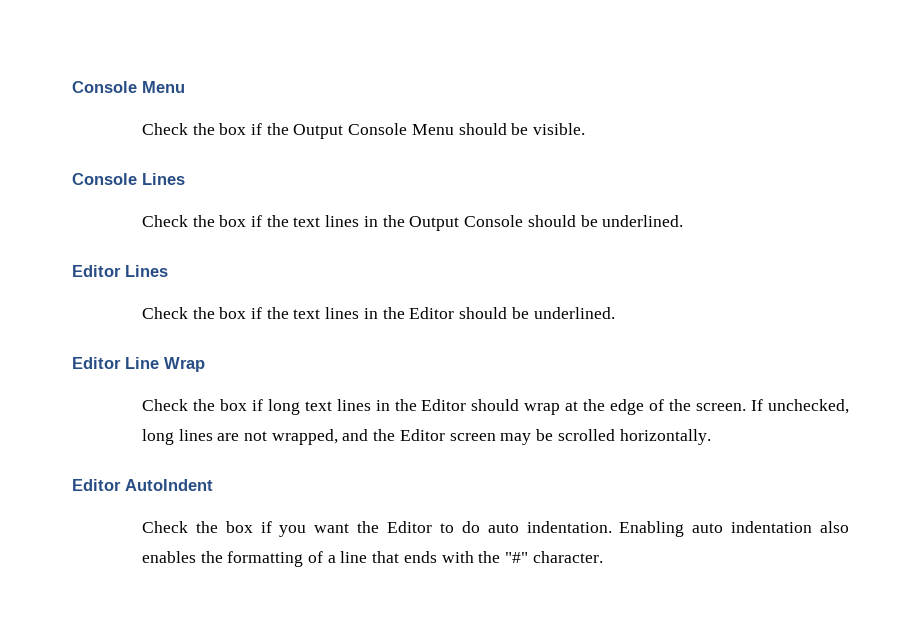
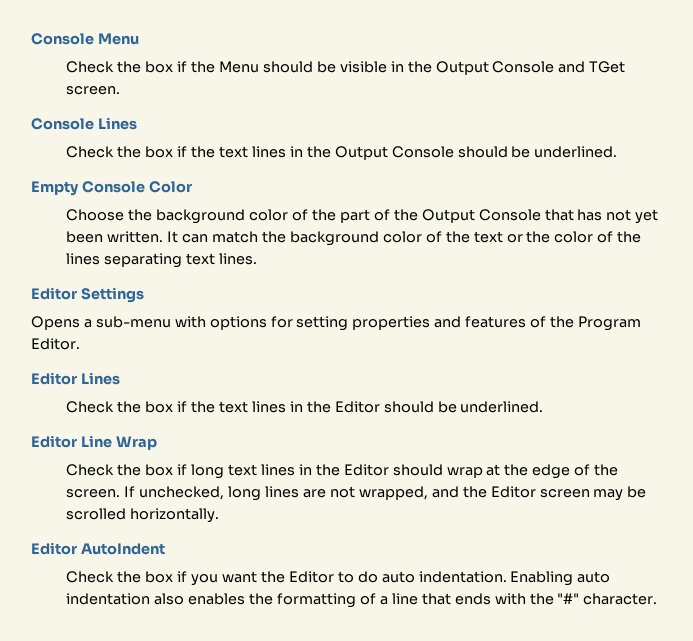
[293,123,408,139] Output Console -> (216, 67) none
[533,123,586,135] visible. -> [339,61,626,75] [66,86,121,95] visible in the Output Console and TGet screen.
(684, 221) none -> [31,181,192,196] [66,209,659,224] [66,231,642,246] [66,253,258,268] [31,287,144,303] [31,316,641,331] [31,338,80,350] // Empty Console Color // Choose the background color of the part of the Output Console that has not yet been written. It can match the background color of the text or the color of the lines separating text lines. // Editor Settings // Opens a sub-menu with options for setting properties and features of the Program Editor.

